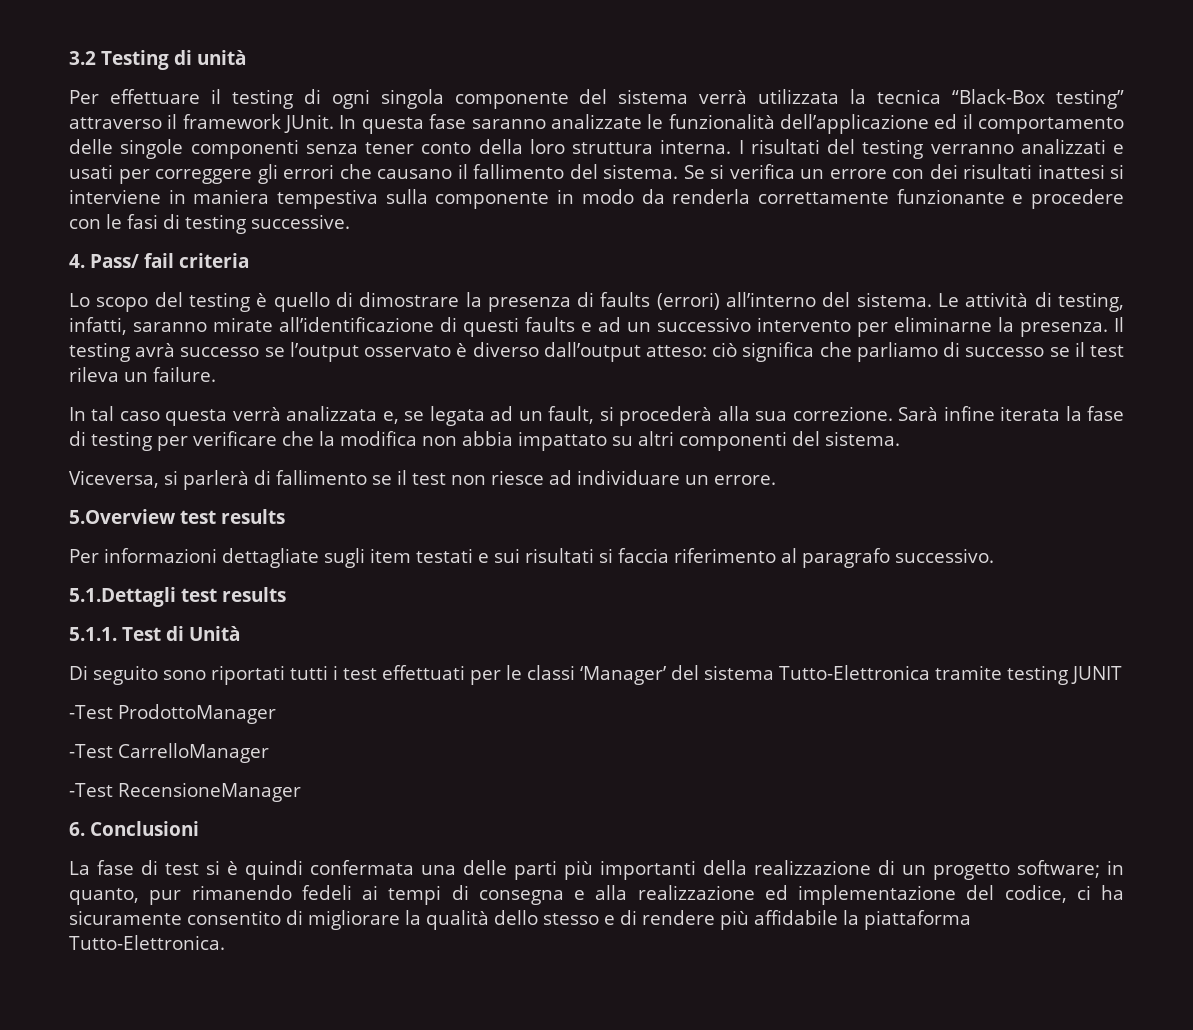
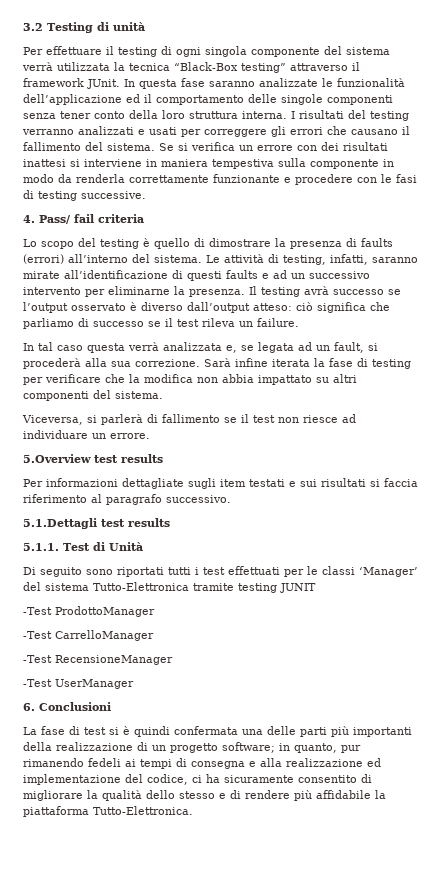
(301, 792) none -> [23,679,134,689] // -Test UserManager

